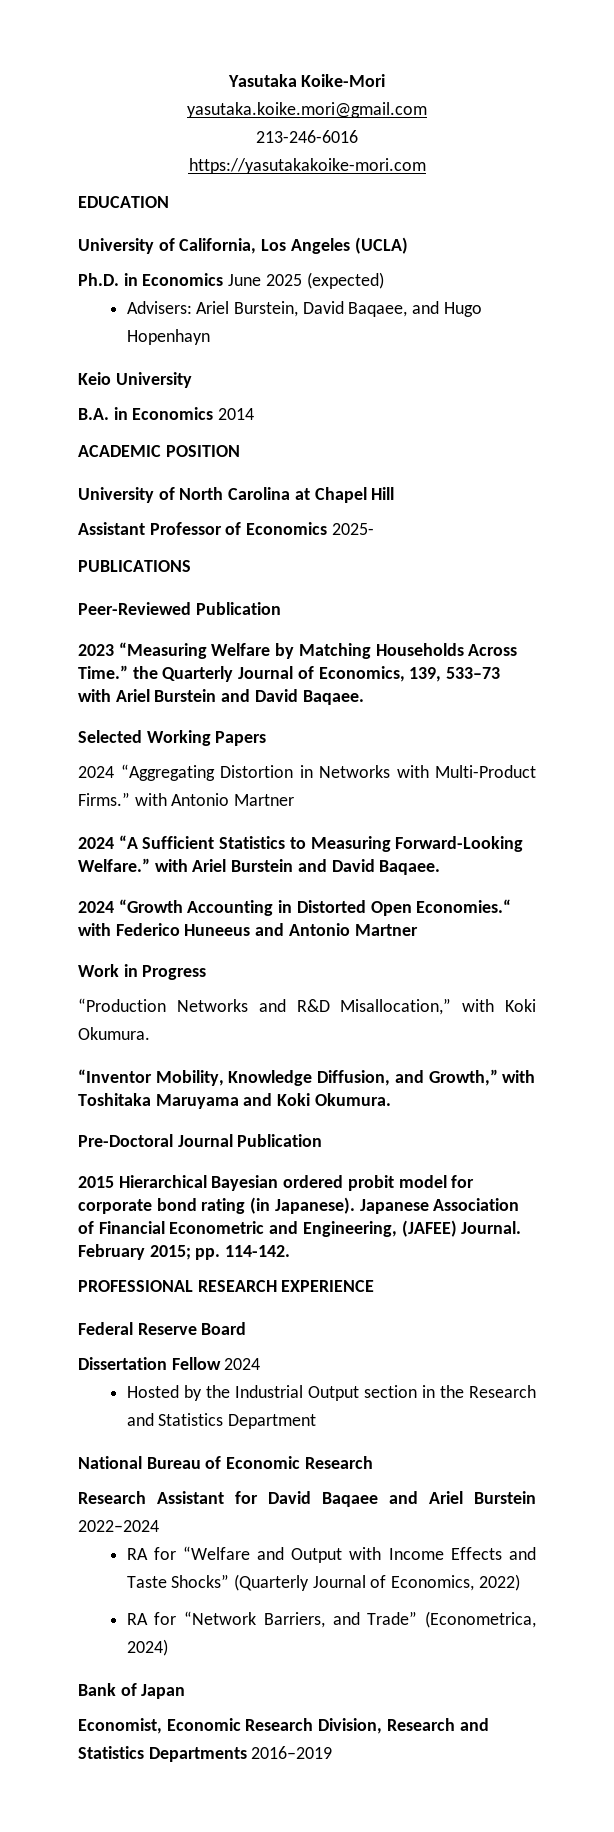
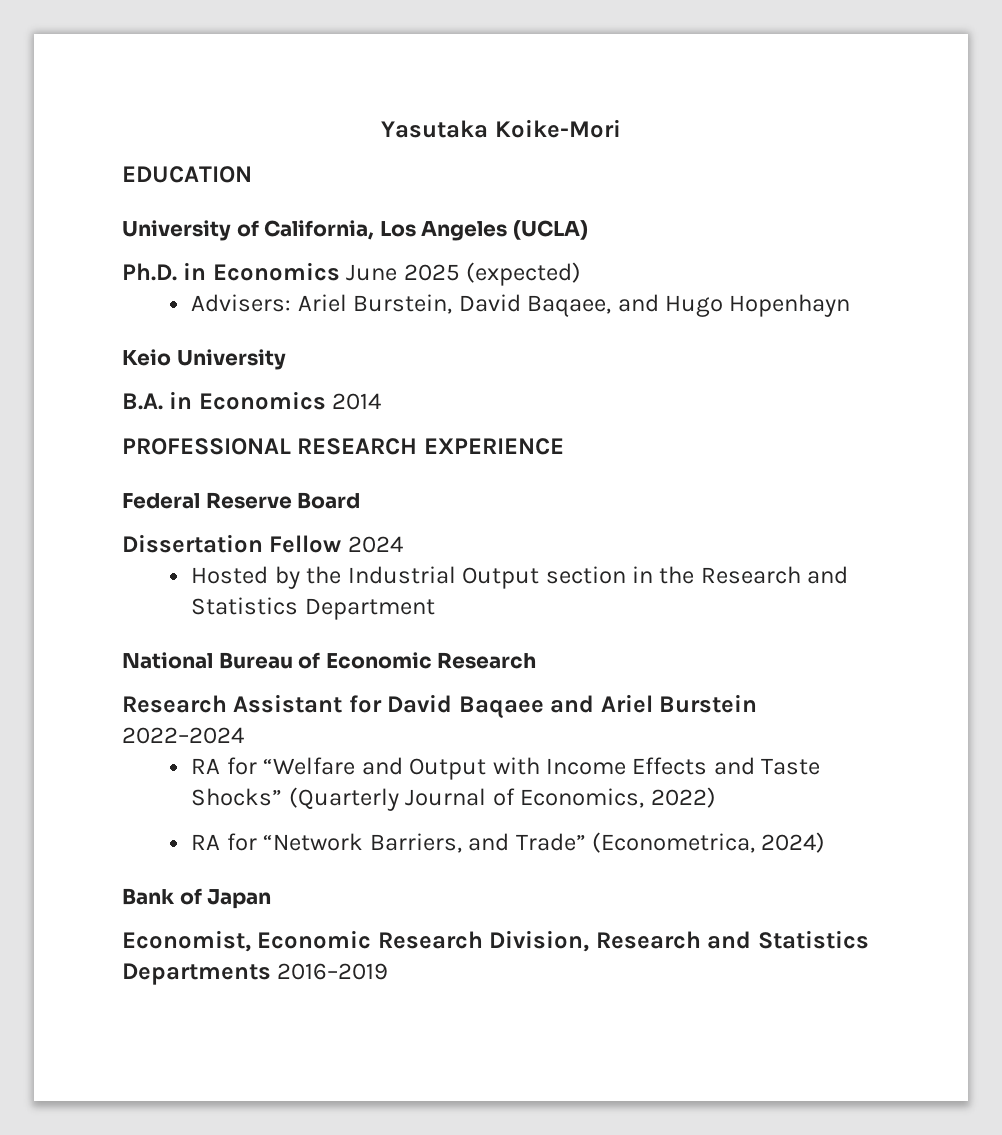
[187,102,427,118] [256,130,358,143] [188,158,426,174] // yasutaka.koike.mori@gmail.com // 213-246-6016 // https://yasutakakoike-mori.com -> (621, 128) none
[78,445,240,457] [78,487,395,503] [78,522,374,535] [78,560,191,572] [78,602,281,615] [78,642,518,659] [78,665,501,682] [78,689,364,705] [78,730,267,746] [78,764,536,781] [78,792,295,806] [78,835,524,852] [78,858,441,875] [78,899,512,916] [78,923,418,936] [78,964,207,980] [78,998,536,1015] [78,1027,150,1040] [78,1069,536,1086] [78,1093,391,1109] [78,1134,323,1147] [78,1175,475,1191] [78,1197,520,1214] [78,1220,522,1237] [78,1244,291,1260] // ACADEMIC POSITION // University of North Carolina at Chapel Hill // Assistant Professor of Economics 2025- // PUBLICATIONS // Peer-Reviewed Publication // 2023 “Measuring Welfare by Matching Households Across Time.” the Quarterly Journal of Economics, 139, 533–73 with Ariel Burstein and David Baqaee. // Selected Working Papers // 2024 “Aggregating Distortion in Networks with Multi-Product Firms.” with Antonio Martner // 2024 “A Sufficient Statistics to Measuring Forward-Looking Welfare.” with Ariel Burstein and David Baqaee. // 2024 “Growth Accounting in Distorted Open Economies.“ with Federico Huneeus and Antonio Martner // Work in Progress // “Production Networks and R&D Misallocation,” with Koki Okumura. // “Inventor Mobility, Knowledge Diffusion, and Growth,” with Toshitaka Maruyama and Koki Okumura. // Pre-Doctoral Journal Publication // 2015 Hierarchical Bayesian ordered probit model for corporate bond rating (in Japanese). Japanese Association of Financial Econometric and Engineering, (JAFEE) Journal. February 2015; pp. 114-142. -> (382, 401) none

